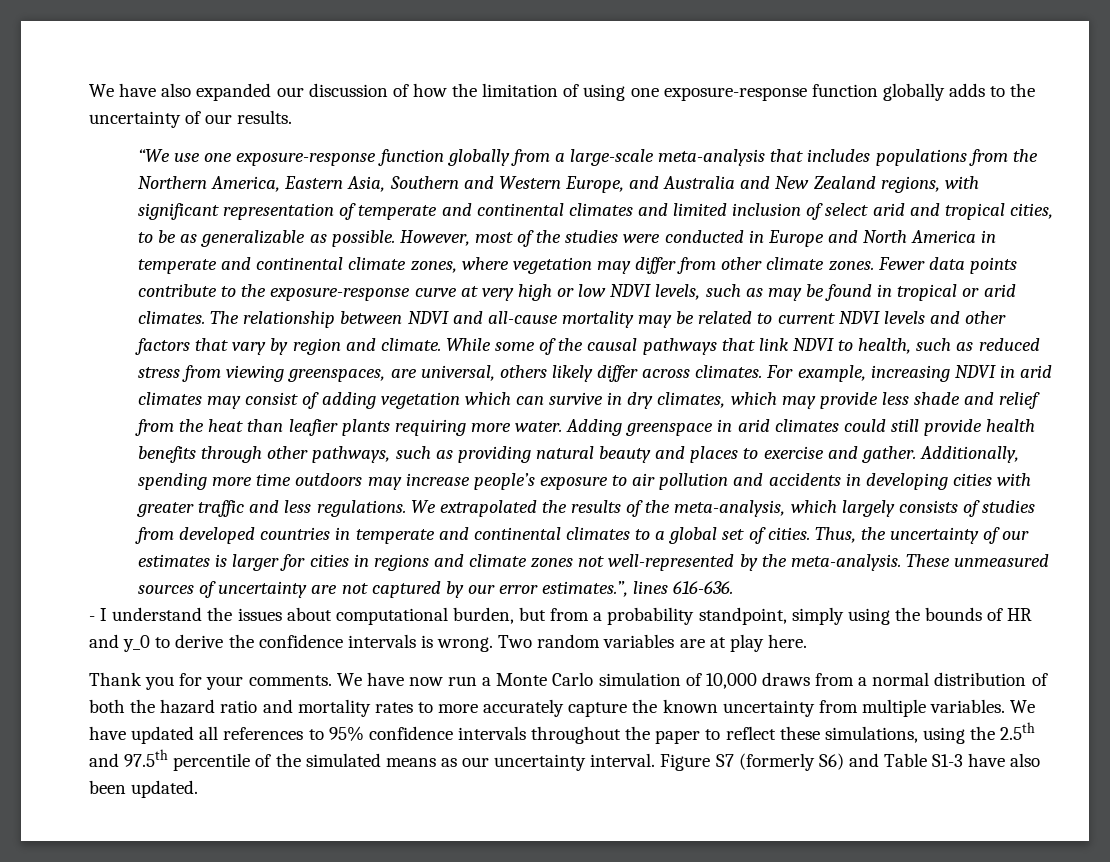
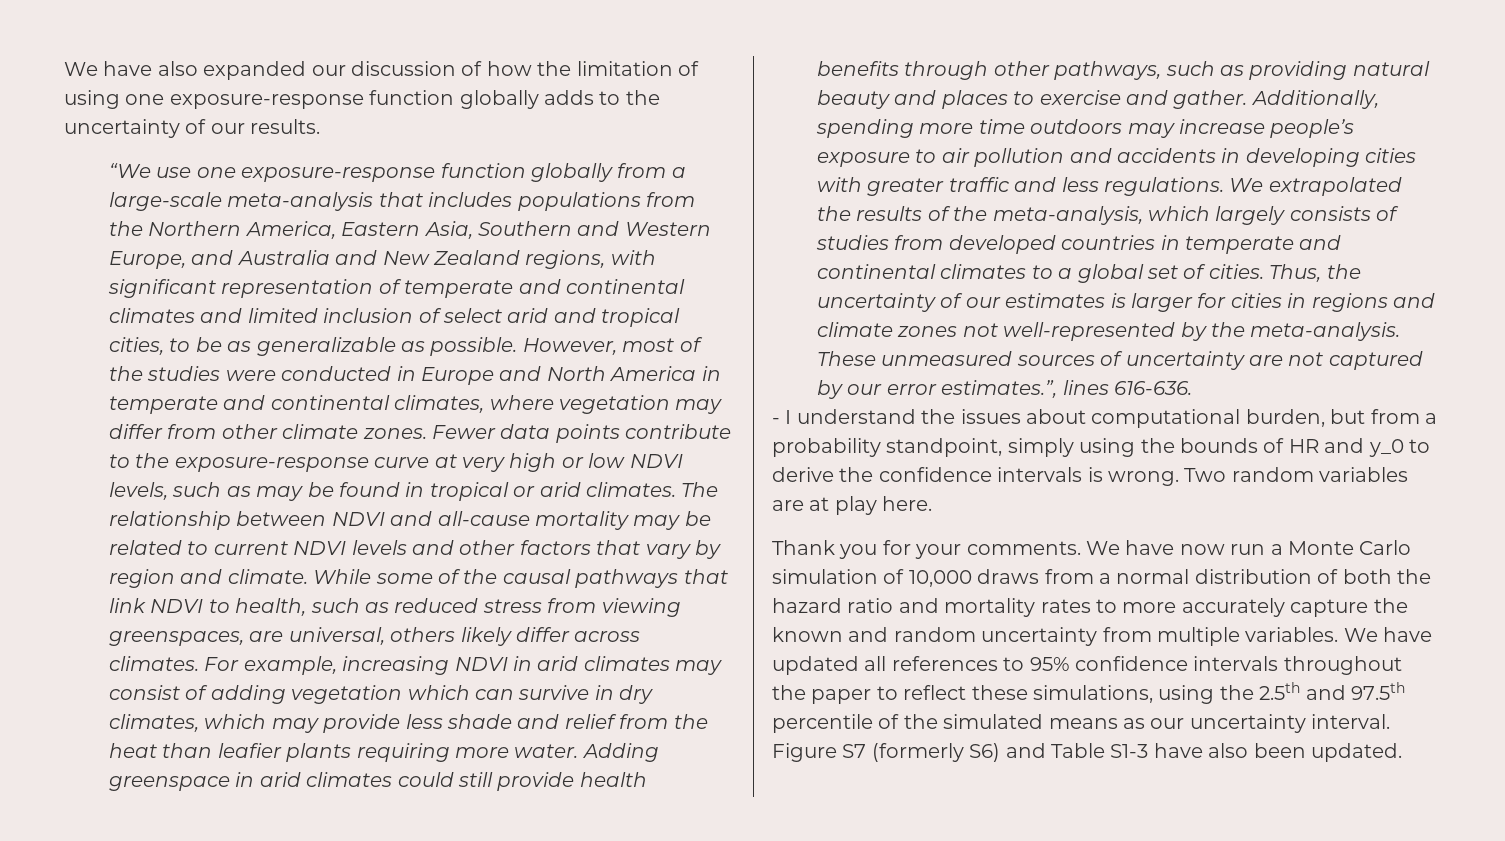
[348,257,457,273] climate zones, -> [394,395,485,413] climates,
(718, 706) none -> [848,627,976,642] and random

